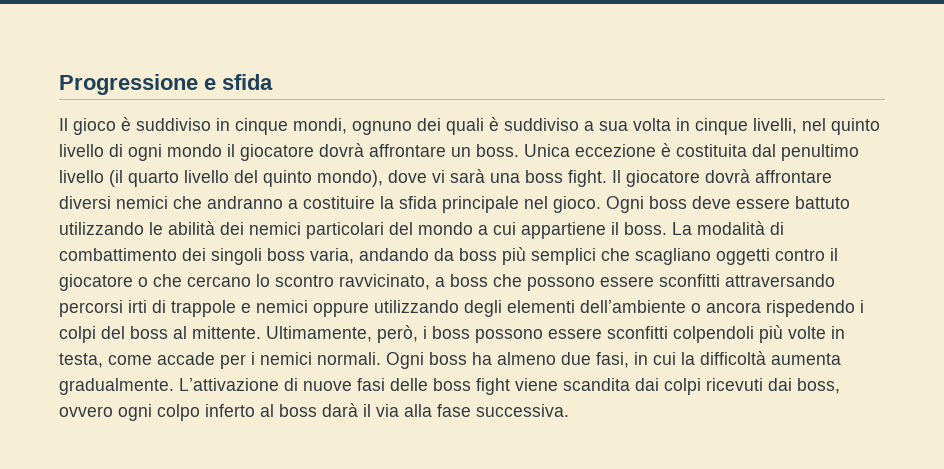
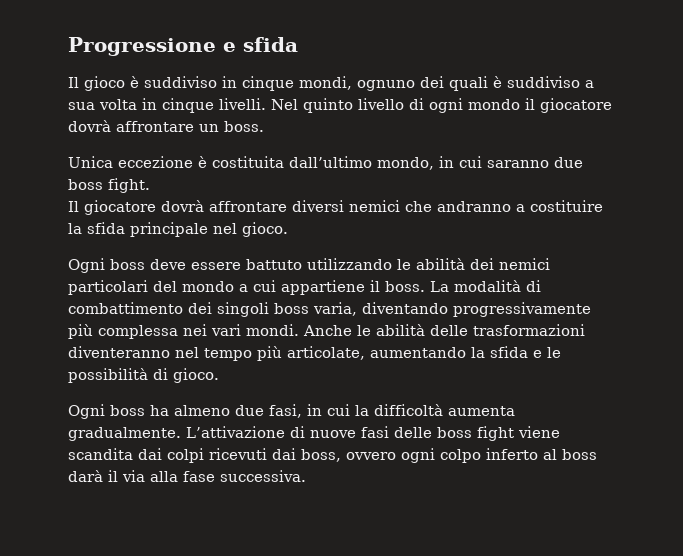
[753,118,826,134] livelli, nel -> [219,98,298,110] livelli. Nel
(519, 150) none -> (264, 126) //
[752,144,859,161] [59,169,520,187] dal penultimo livello (il quarto livello del quinto mondo), dove vi sarà una -> [289,156,583,170] dall’ultimo mondo, in cui saranno due
(607, 178) none -> (150, 185) //
(601, 204) none -> (288, 229) //
[359,247,838,265] [59,274,835,291] [59,300,864,317] [59,325,845,343] [59,352,381,369] andando da boss più semplici che scagliano oggetti contro il giocatore o che cercano lo scontro ravvicinato, a boss che possono essere sconfitti attraversando percorsi irti di trappole e nemici oppure utilizzando degli elementi dell’ambiente o ancora rispedendo i colpi del boss al mittente. Ultimamente, però, i boss possono essere sconfitti colpendoli più volte in testa, come accade per i nemici normali. -> [362,302,591,317] [68,324,585,339] [68,346,561,361] [68,368,219,383] diventando progressivamente più complessa nei vari mondi. Anche le abilità delle trasformazioni diventeranno nel tempo più articolate, aumentando la sfida e le possibilità di gioco. //

